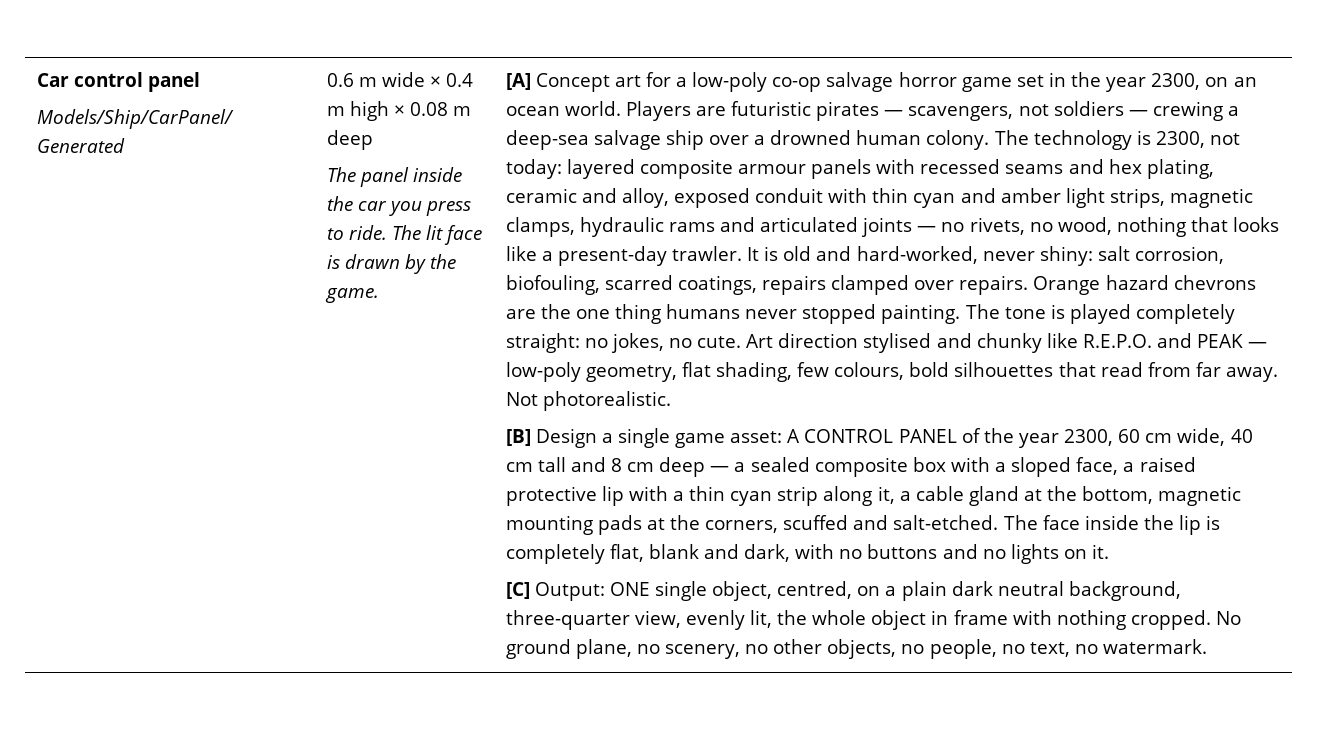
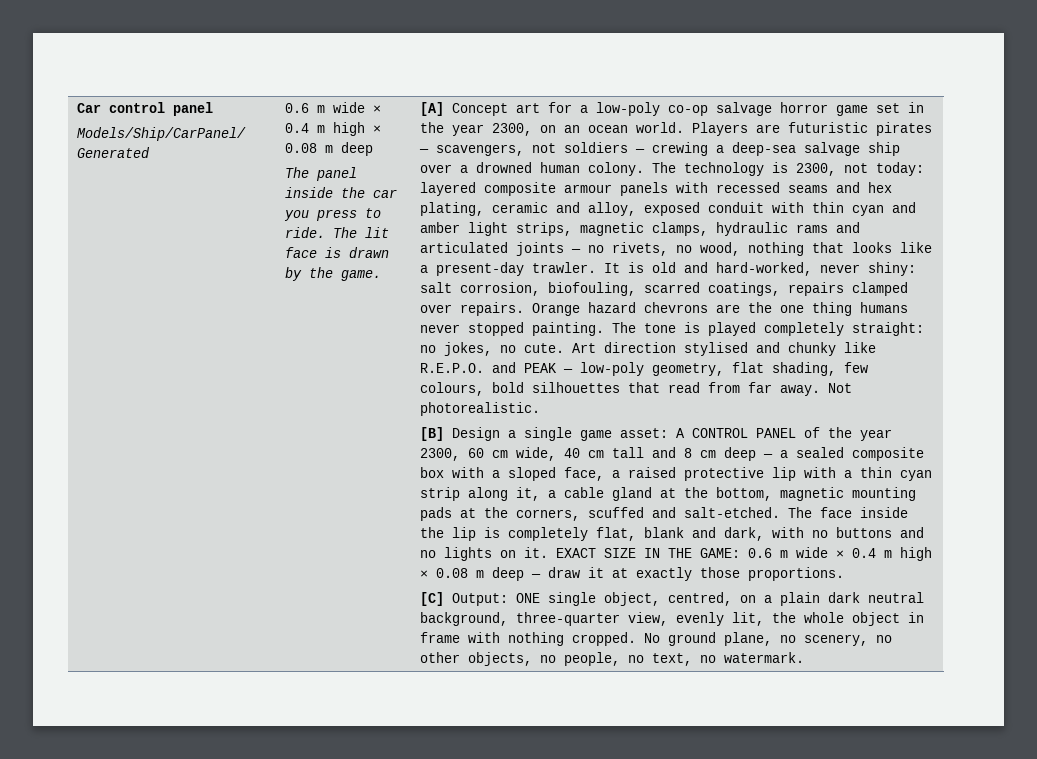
(1110, 551) none -> [555,547,932,561] [419,567,844,581] EXACT SIZE IN THE GAME: 0.6 m wide × 0.4 m high × 0.08 m deep — draw it at exactly those proportions.

